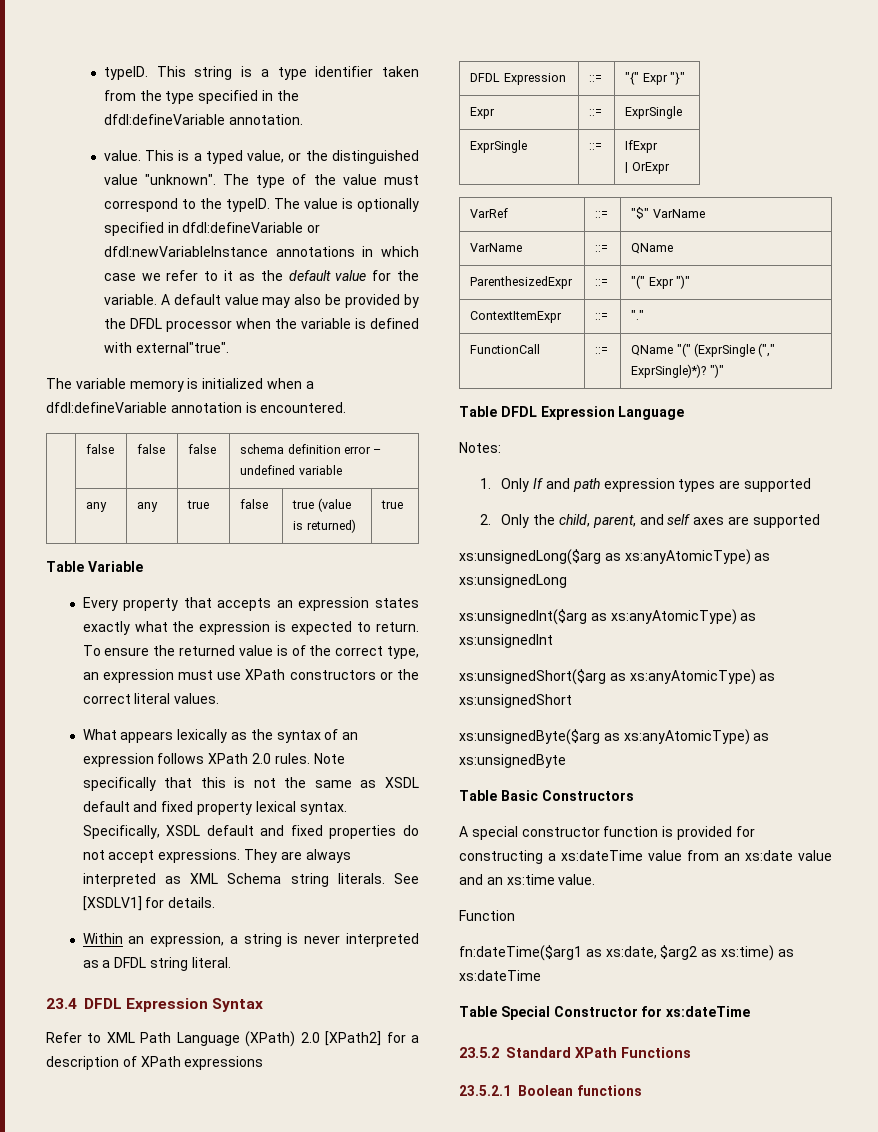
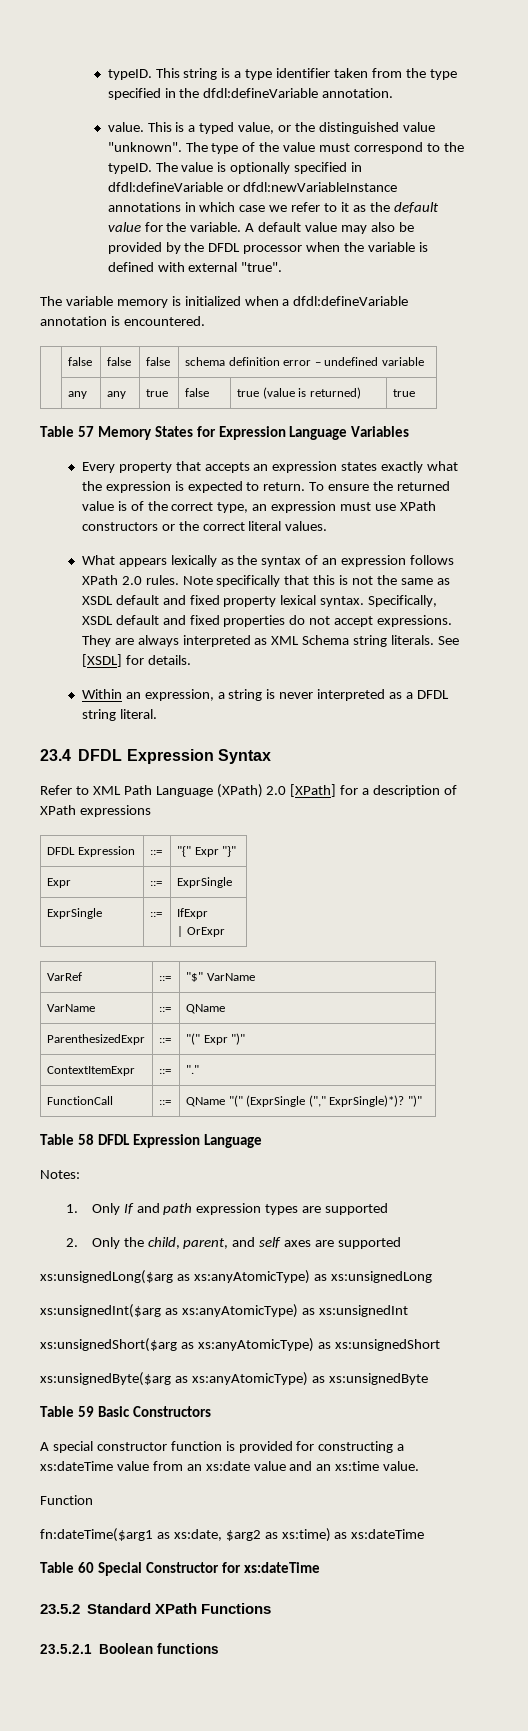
[135,342,229,353] external"true". -> [188,262,283,272] external "true".
[87,561,143,572] Variable -> [77,426,410,440] 57 Memory States for Expression Language Variables
[82,896,142,911] [XSDLV1] -> [81,654,122,667] [XSDL]
[325,1031,382,1046] [XPath2] -> [290,784,337,797] [XPath]
(497, 411) none -> [77,1134,94,1145] 58
(497, 795) none -> [77,1406,94,1417] 59
(497, 1011) none -> [77,1562,94,1573] 60

